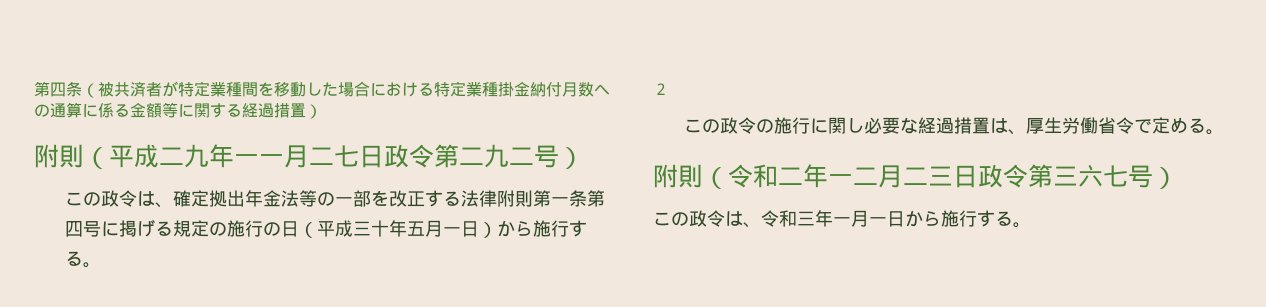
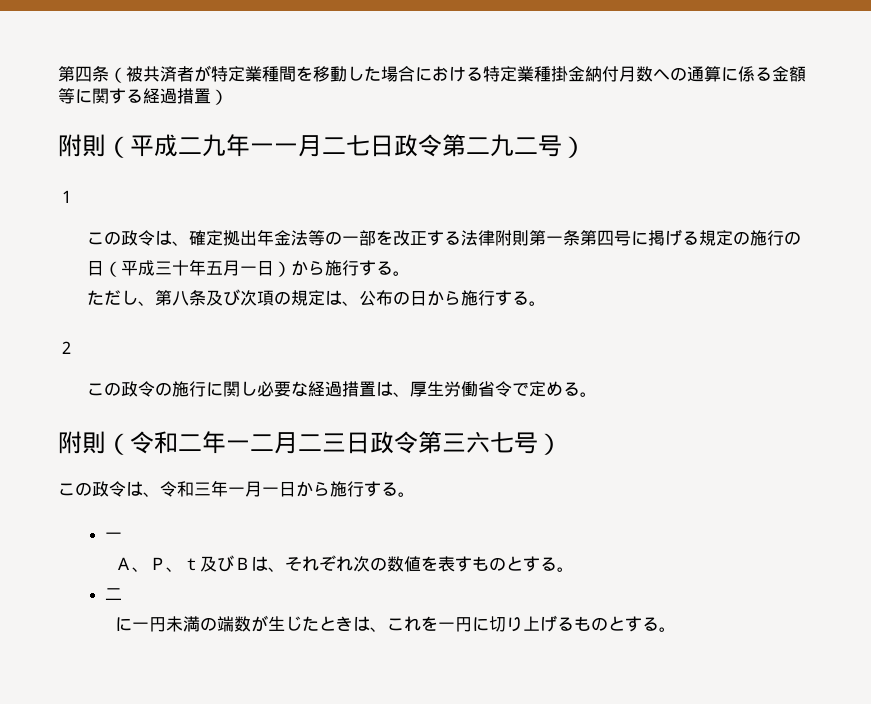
(584, 158) none -> [58,190,75,203] // １
(102, 265) none -> [86,289,546,306] // ただし、第八条及び次項の規定は、公布の日から施行する。
(1031, 225) none -> [105,532,123,540] [115,555,575,572] [105,588,123,600] [115,615,677,632] // 一 // Ａ、Ｐ、ｔ及びＢは、それぞれ次の数値を表すものとする。 // 二 // に一円未満の端数が生じたときは、これを一円に切り上げるものとする。

